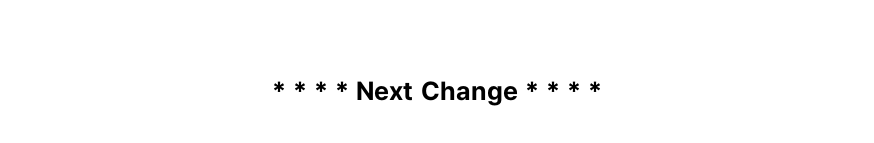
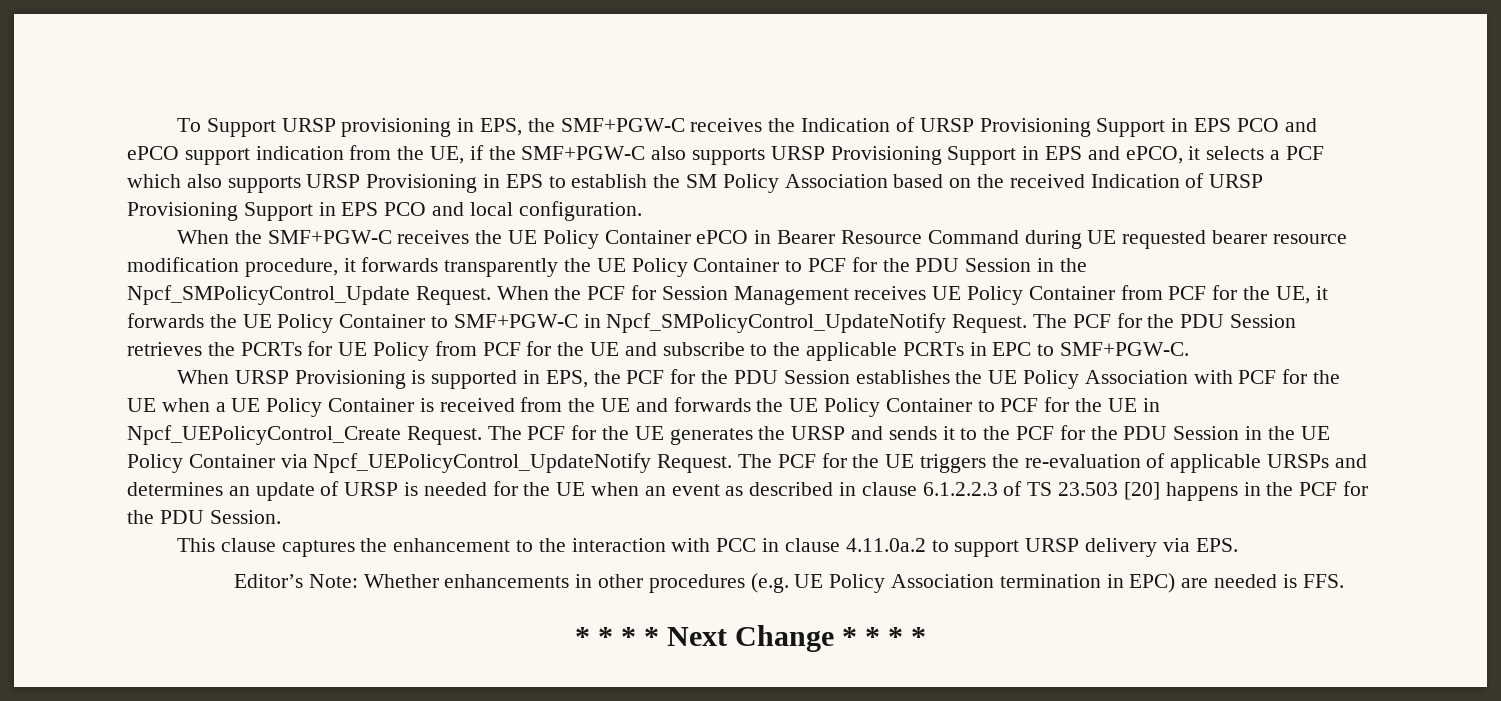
(272, 90) none -> [177,117,1317,137] [127,145,1324,165] [127,173,1264,193] [127,201,642,221] [177,230,1347,249] [127,257,1087,277] [127,285,1328,305] [127,313,1297,333] [127,341,1190,361] [177,369,1340,389] [127,397,1160,417] [127,425,1330,445] [127,453,1367,473] [127,481,1368,501] [127,510,281,524] [177,538,1238,557] [233,573,1344,593] To Support URSP provisioning in EPS, the SMF+PGW-C receives the Indication of URSP Provisioning Support in EPS PCO and ePCO support indication from the UE, if the SMF+PGW-C also supports URSP Provisioning Support in EPS and ePCO, it selects a PCF which also supports URSP Provisioning in EPS to establish the SM Policy Association based on the received Indication of URSP Provisioning Support in EPS PCO and local configuration. // When the SMF+PGW-C receives the UE Policy Container ePCO in Bearer Resource Command during UE requested bearer resource modification procedure, it forwards transparently the UE Policy Container to PCF for the PDU Session in the Npcf_SMPolicyControl_Update Request. When the PCF for Session Management receives UE Policy Container from PCF for the UE, it forwards the UE Policy Container to SMF+PGW-C in Npcf_SMPolicyControl_UpdateNotify Request. The PCF for the PDU Session retrieves the PCRTs for UE Policy from PCF for the UE and subscribe to the applicable PCRTs in EPC to SMF+PGW-C. // When URSP Provisioning is supported in EPS, the PCF for the PDU Session establishes the UE Policy Association with PCF for the UE when a UE Policy Container is received from the UE and forwards the UE Policy Container to PCF for the UE in Npcf_UEPolicyControl_Create Request. The PCF for the UE generates the URSP and sends it to the PCF for the PDU Session in the UE Policy Container via Npcf_UEPolicyControl_UpdateNotify Request. The PCF for the UE triggers the re-evaluation of applicable URSPs and determines an update of URSP is needed for the UE when an event as described in clause 6.1.2.2.3 of TS 23.503 [20] happens in the PCF for the PDU Session. // This clause captures the enhancement to the interaction with PCC in clause 4.11.0a.2 to support URSP delivery via EPS. // Editor’s Note: Whether enhancements in other procedures (e.g. UE Policy Association termination in EPC) are needed is FFS. //

